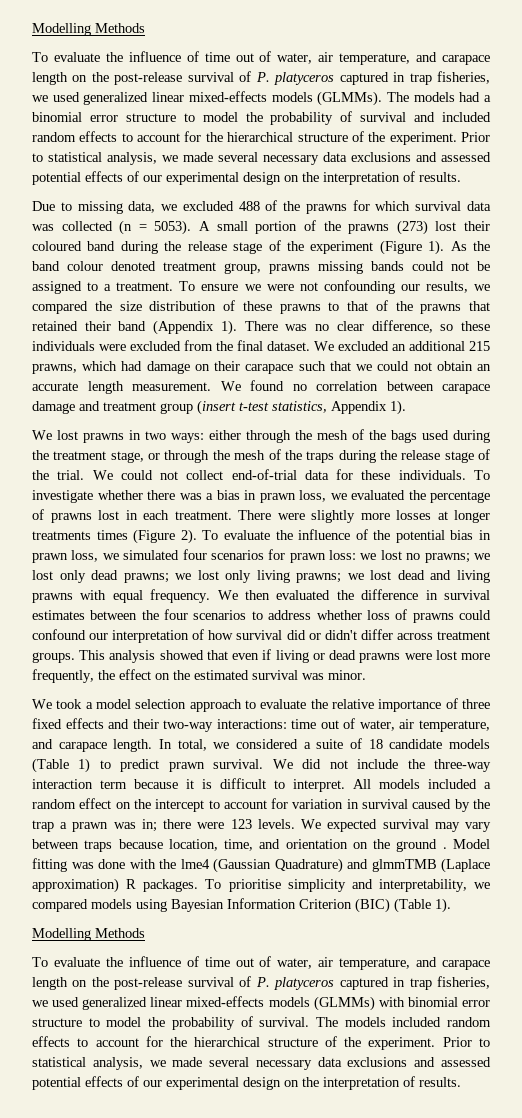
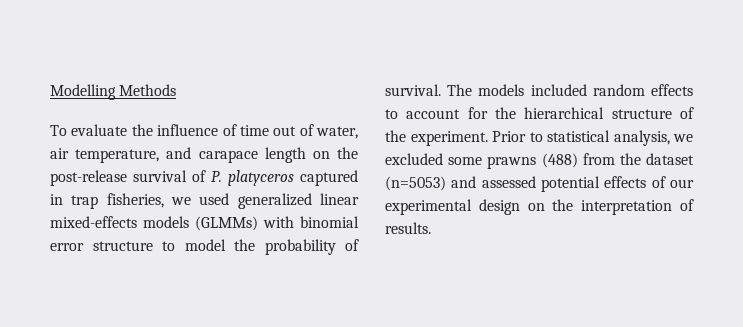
[32,23,145,36] [32,51,490,65] [32,71,490,85] [32,91,491,106] [32,111,491,125] [32,131,491,145] [32,152,491,165] [32,171,461,185] [32,200,492,214] [32,220,491,235] [32,240,491,255] [32,261,490,274] [32,280,490,294] [32,300,490,314] [32,320,491,335] [32,340,490,351] [32,361,491,374] [32,380,490,394] [32,400,406,415] [32,429,490,443] [32,449,490,463] [32,469,490,480] [32,490,490,503] [32,509,490,523] [32,529,491,544] [32,549,490,563] [32,570,491,583] [32,589,490,603] [32,609,492,623] [32,629,490,643] [32,649,490,663] [32,669,366,683] [32,698,490,712] [32,718,491,732] [32,738,491,752] [32,758,491,773] [32,778,491,792] [32,798,491,812] [32,819,491,832] [32,839,490,852] [32,858,490,873] [32,878,490,893] [32,898,451,913] [32,928,145,941] Modelling Methods // To evaluate the influence of time out of water, air temperature, and carapace length on the post-release survival of P. platyceros captured in trap fisheries, we used generalized linear mixed-effects models (GLMMs). The models had a binomial error structure to model the probability of survival and included random effects to account for the hierarchical structure of the experiment. Prior to statistical analysis, we made several necessary data exclusions and assessed potential effects of our experimental design on the interpretation of results. // Due to missing data, we excluded 488 of the prawns for which survival data was collected (n = 5053). A small portion of the prawns (273) lost their coloured band during the release stage of the experiment (Figure 1). As the band colour denoted treatment group, prawns missing bands could not be assigned to a treatment. To ensure we were not confounding our results, we compared the size distribution of these prawns to that of the prawns that retained their band (Appendix 1). There was no clear difference, so these individuals were excluded from the final dataset. We excluded an additional 215 prawns, which had damage on their carapace such that we could not obtain an accurate length measurement. We found no correlation between carapace damage and treatment group (insert t-test statistics, Appendix 1). // We lost prawns in two ways: either through the mesh of the bags used during the treatment stage, or through the mesh of the traps during the release stage of the trial. We could not collect end-of-trial data for these individuals. To investigate whether there was a bias in prawn loss, we evaluated the percentage of prawns lost in each treatment. There were slightly more losses at longer treatments times (Figure 2). To evaluate the influence of the potential bias in prawn loss, we simulated four scenarios for prawn loss: we lost no prawns; we lost only dead prawns; we lost only living prawns; we lost dead and living prawns with equal frequency. We then evaluated the difference in survival estimates between the four scenarios to address whether loss of prawns could confound our interpretation of how survival did or didn't differ across treatment groups. This analysis showed that even if living or dead prawns were lost more frequently, the effect on the estimated survival was minor. // We took a model selection approach to evaluate the relative importance of three fixed effects and their two-way interactions: time out of water, air temperature, and carapace length. In total, we considered a suite of 18 candidate models (Table 1) to predict prawn survival. We did not include the three-way interaction term because it is difficult to interpret. All models included a random effect on the intercept to account for variation in survival caused by the trap a prawn was in; there were 123 levels. We expected survival may vary between traps because location, time, and orientation on the ground . Model fitting was done with the lme4 (Gaussian Quadrature) and glmmTMB (Laplace approximation) R packages. To prioritise simplicity and interpretability, we compared models using Bayesian Information Criterion (BIC) (Table 1). // Modelling Methods -> [50,84,177,100] Modelling Methods
[172,1057,408,1070] made several necessary data exclusions -> [385,153,694,169] [385,176,446,191] excluded some prawns (488) from the dataset (n=5053)

